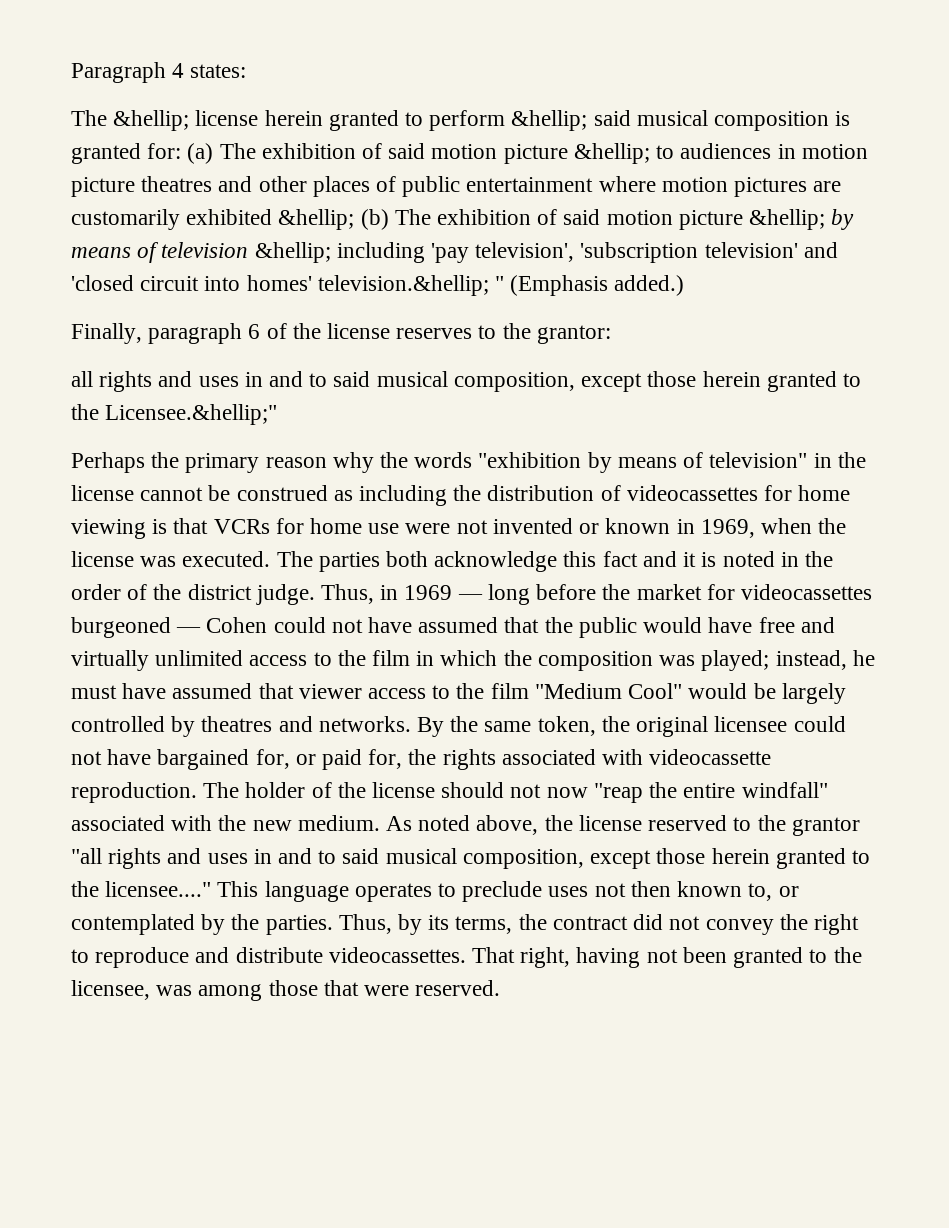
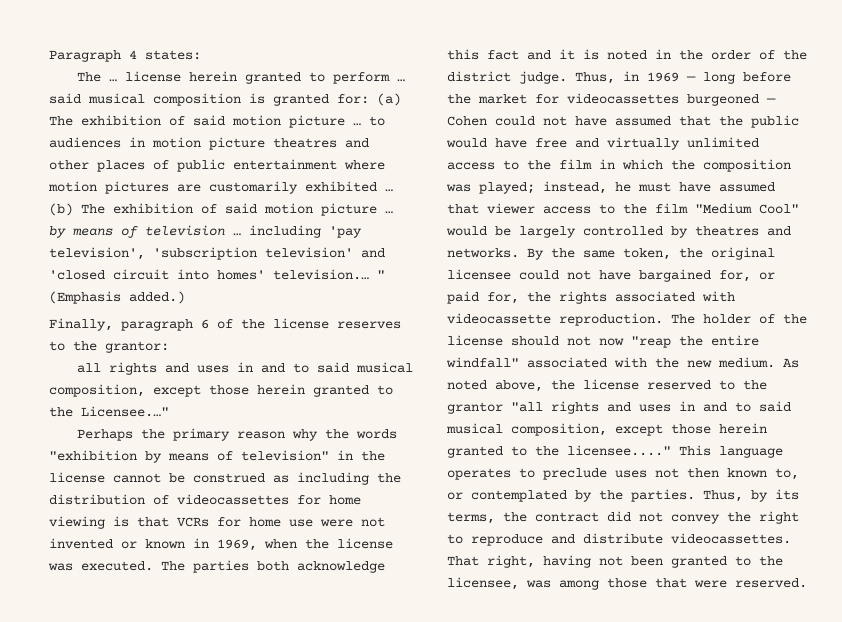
[113,110,190,131] &hellip; -> [108,79,117,82] …
[511,110,588,131] &hellip; -> [396,79,405,82] …
[573,143,650,164] &hellip; -> [353,123,361,126] …
[278,209,355,230] &hellip; -> [385,189,393,192] …
[749,209,826,230] &hellip; -> [385,211,393,214] …
[254,242,331,263] &hellip; -> [233,233,241,236] …
[317,275,489,296] television.&hellip; -> [273,269,369,280] television.…
[105,404,278,425] Licensee.&hellip;" -> [81,406,169,417] Licensee.…"

